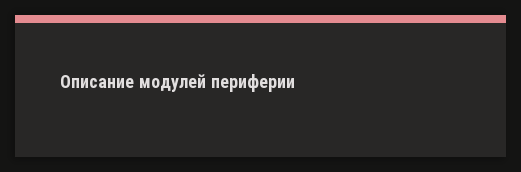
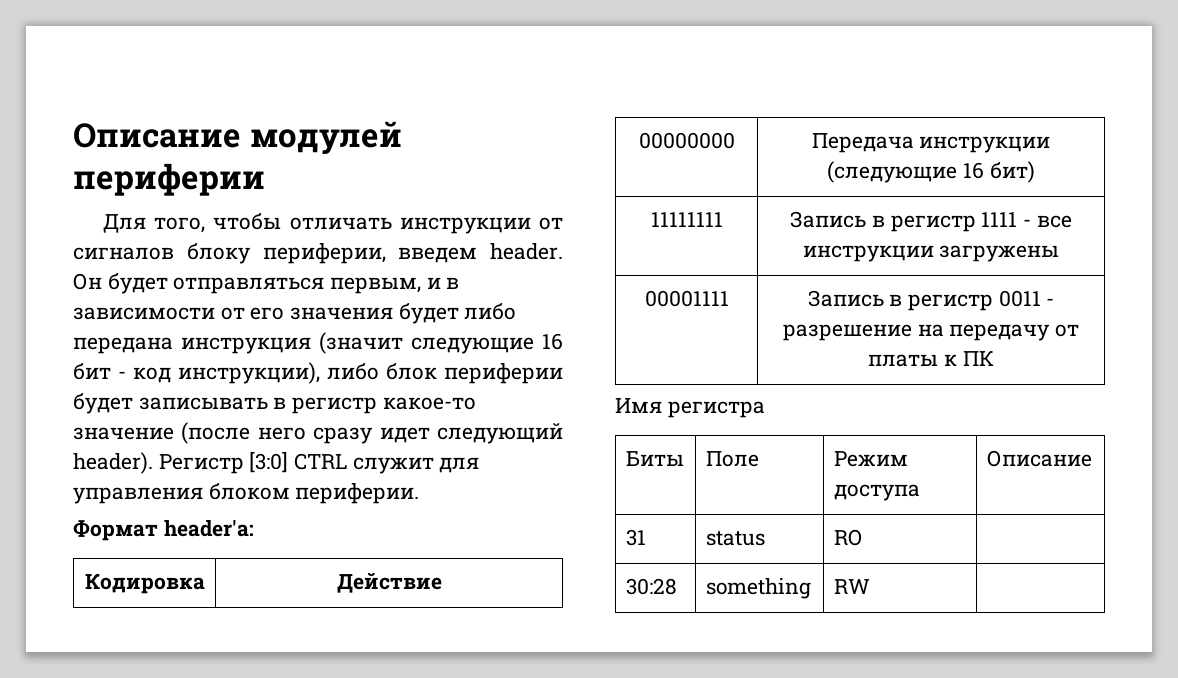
(295, 83) none -> [102,213,563,234] [73,243,563,264] [73,273,460,294] [73,303,517,324] [73,332,563,354] [73,362,563,384] [73,393,476,414] [73,422,563,444] [73,451,480,474] [73,483,420,504] [73,520,254,541] [84,573,205,594] [336,573,442,593] [638,132,735,149] [811,133,1051,153] [827,161,1035,183] [650,212,723,227] [790,211,1072,232] [802,245,1060,262] [644,290,729,307] [807,290,1055,311] [782,324,1080,341] [868,350,994,367] [615,398,765,418] [625,451,684,466] [705,451,759,467] [833,451,908,467] [833,484,920,501] [986,450,1092,467] [625,529,646,546] [705,531,765,546] [833,529,862,546] [625,578,677,595] [705,578,811,599] [833,579,870,594] // Для того, чтобы отличать инструкции от сигналов блоку периферии, введем header. Он будет отправляться первым, и в зависимости от его значения будет либо передана инструкция (значит следующие 16 бит - код инструкции), либо блок периферии будет записывать в регистр какое-то значение (после него сразу идет следующий header). Регистр [3:0] CTRL служит для управления блоком периферии. // Формат header'a: // Кодировка | Действие // 00000000 | Передача инструкции (следующие 16 бит) // 11111111 | Запись в регистр 1111 - все инструкции загружены // 00001111 | Запись в регистр 0011 - разрешение на передачу от платы к ПК // Имя регистра // Биты | Поле | Режим доступа | Описание // 31 | status | RO | // 30:28 | something | RW |

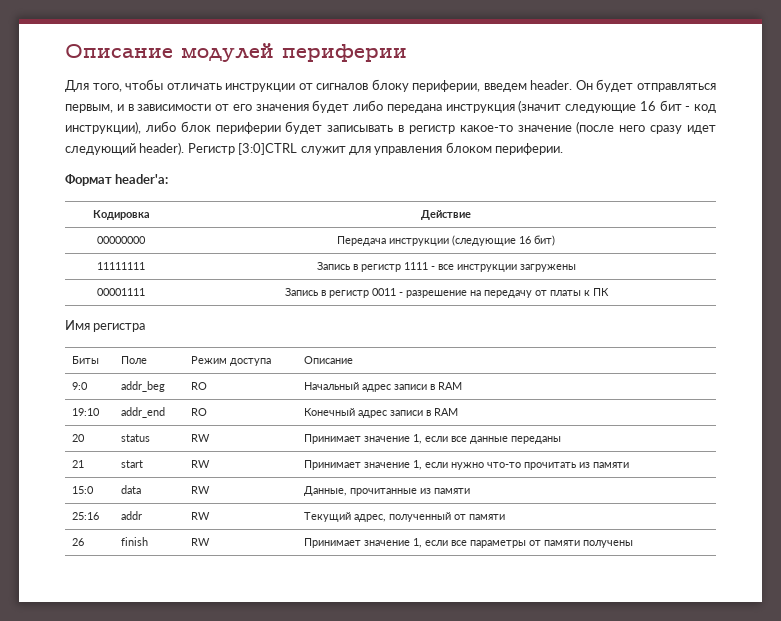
[249,451,348,473] [3:0] CTRL -> [238,143,298,155] [3:0]CTRL
[625,529,646,546] [705,531,765,546] [833,529,862,546] [625,578,677,595] [705,578,811,599] [833,579,870,594] 31 | status | RO | // 30:28 | something | RW | -> [71,382,88,390] [120,381,165,392] [190,382,207,390] [303,382,462,392] [71,408,100,416] [120,407,165,418] [190,408,207,416] [303,408,458,418] [71,434,85,442] [120,434,150,442] [190,434,210,442] [303,434,561,444] [71,460,84,468] [120,460,143,468] [190,460,210,468] [303,460,629,470] [71,486,94,494] [120,485,141,494] [190,486,210,494] [303,486,470,496] [71,512,99,520] [120,511,142,520] [190,512,210,520] [303,512,505,522] [71,538,84,546] [120,537,148,546] [190,538,210,546] [303,538,633,548] 9:0 | addr_beg | RO | Начальный адрес записи в RAM // 19:10 | addr_end | RO | Конечный адрес записи в RAM // 20 | status | RW | Принимает значение 1, если все данные переданы // 21 | start | RW | Принимает значение 1, если нужно что-то прочитать из памяти // 15:0 | data | RW | Данные, прочитанные из памяти // 25:16 | addr | RW | Текущий адрес, полученный от памяти // 26 | finish | RW | Принимает значение 1, если все параметры от памяти получены

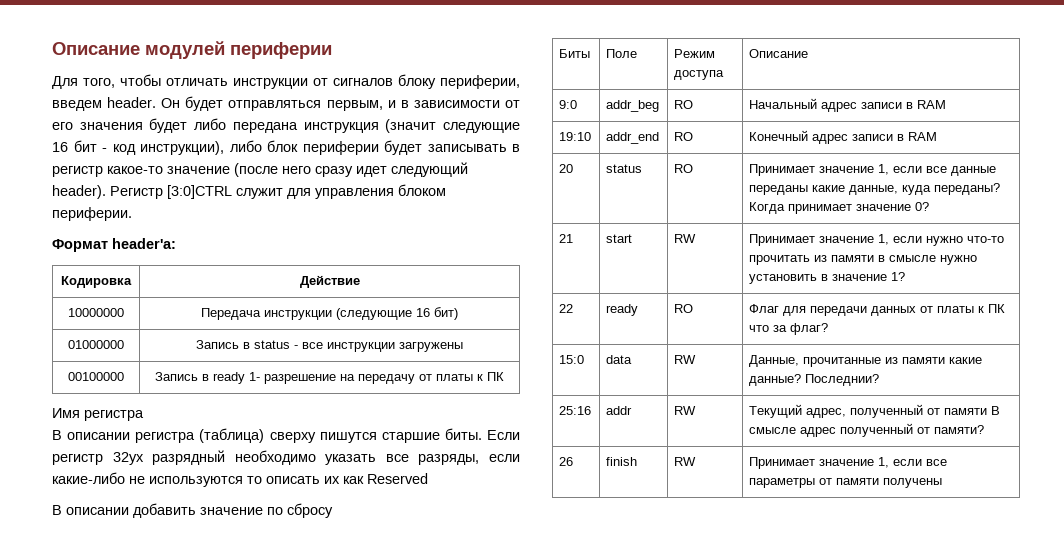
[97,236,146,244] 00000000 -> [68,308,124,317] 10000000
[97,262,145,270] [316,262,428,272] 11111111 | Запись в регистр 1111 -> [68,340,124,349] [196,340,290,349] 01000000 | Запись в status
[97,288,145,296] [284,288,403,298] 00001111 | Запись в регистр 0011 - -> [68,372,124,381] [155,372,260,384] 00100000 | Запись в ready 1-
(146, 327) none -> [52,428,520,443] [52,450,520,465] [52,472,428,487] [52,503,333,518] // В описании регистра (таблица) сверху пишутся старшие биты. Если регистр 32ух разрядный необходимо указать все разряды, если какие-либо не используются то описать их как Reserved // В описании добавить значение по сбросу
[190,434,210,442] RW -> [674,164,694,173] RO
(561, 440) none -> [812,183,1001,195] [749,202,930,214] какие данные, куда переданы? Когда принимает значение 0?
(629, 465) none -> [878,255,978,265] [749,272,906,284] [559,304,574,313] [606,304,639,316] [674,304,694,313] [749,304,1006,316] [749,323,829,335] в смысле нужно установить в значение 1? // 22 | ready | RO | Флаг для передачи данных от платы к ПК что за флаг?
(470, 491) none -> [949,357,983,364] [749,374,880,386] какие данные? Последнии?
(505, 517) none -> [991,406,1001,415] [749,423,985,437] В смысле адрес полученный от памяти?

